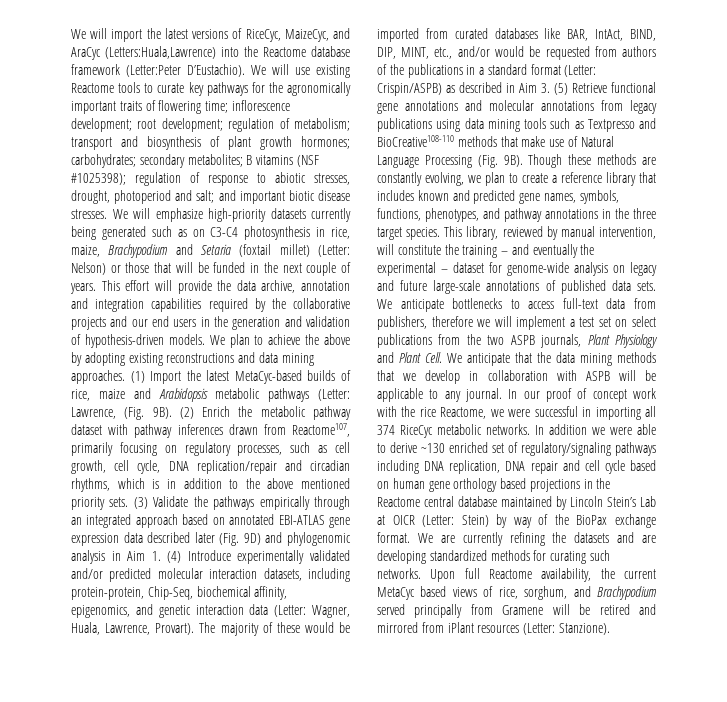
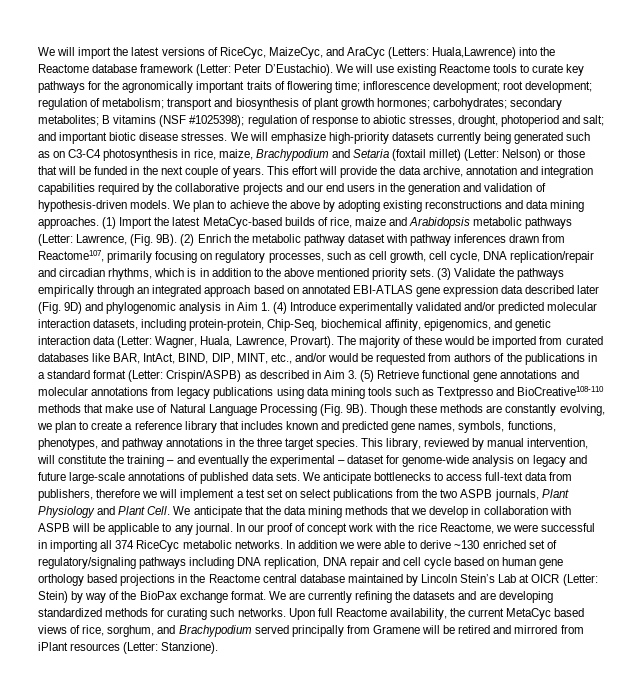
[105,46,216,59] (Letters:Huala,Lawrence) -> [388,47,517,59] (Letters: Huala,Lawrence)
[126,65,181,77] (Letter:Peter -> [196,64,262,76] (Letter: Peter

